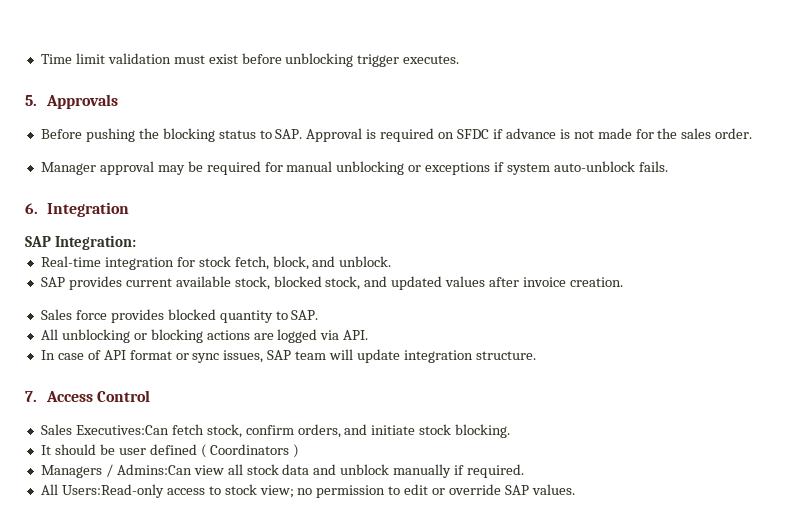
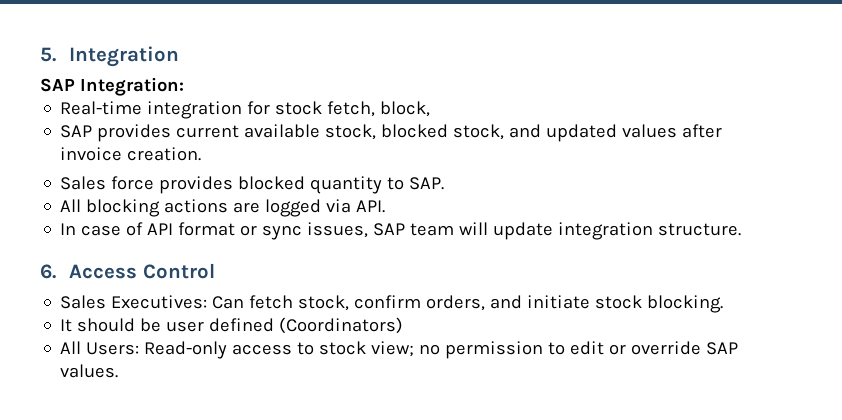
[40,53,460,67] [25,94,118,109] [40,128,753,142] [40,161,668,175] [25,203,38,214] Time limit validation must exist before unblocking trigger executes. // 5. Approvals // Before pushing the blocking status to SAP. Approval is required on SFDC if advance is not made for the sales order. // Manager approval may be required for manual unblocking or exceptions if system auto-unblock fails. // 6. -> [40,47,56,62] 5.
[312,256,392,267] and unblock. -> (431, 109) none
[61,329,147,343] unblocking or -> (82, 205) none
[25,391,37,402] 7. -> [40,264,56,279] 6.
[75,425,169,435] Executives:Can -> [111,295,245,309] Executives: Can
[200,444,300,458] [40,464,525,478] [40,484,164,498] ( Coordinators ) // Managers / Admins:Can view all stock data and unblock manually if required. // All Users:Read-only -> [279,317,404,334] [60,341,228,359] (Coordinators) // All Users: Read-only

